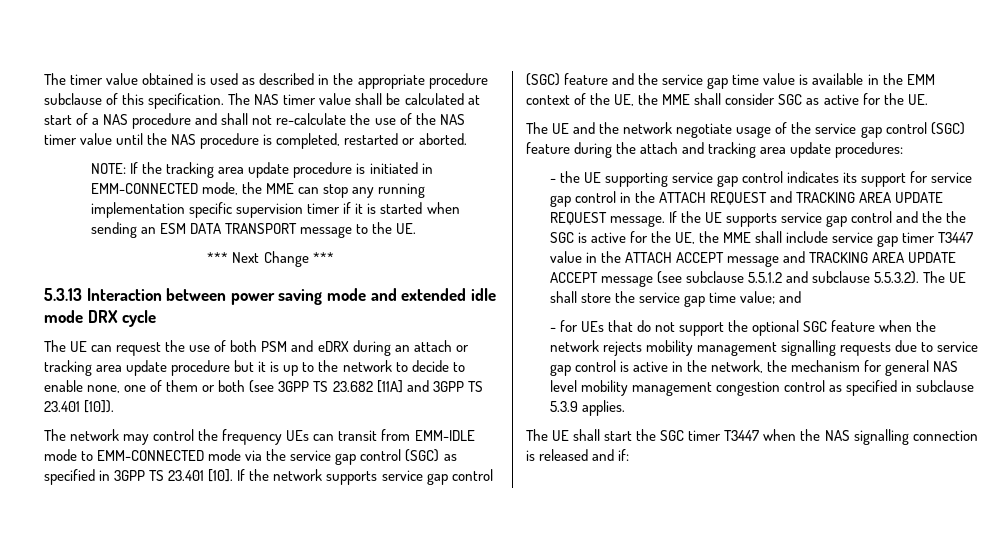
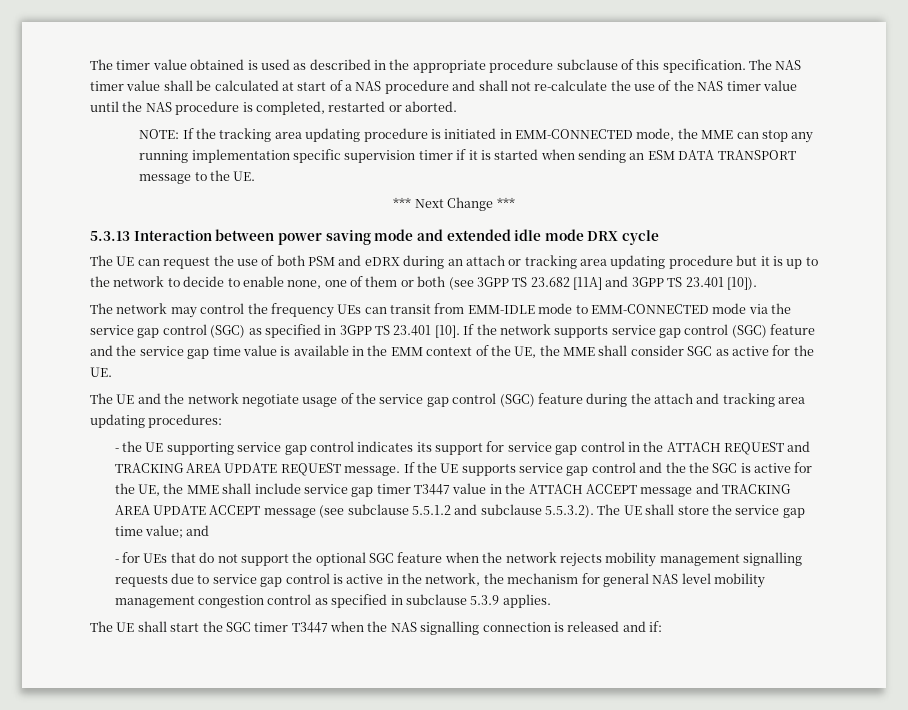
[248,162,290,178] update -> [305,128,361,142] updating
[126,360,168,376] update -> [610,255,666,269] updating
[790,142,832,158] update -> [90,414,145,428] updating

